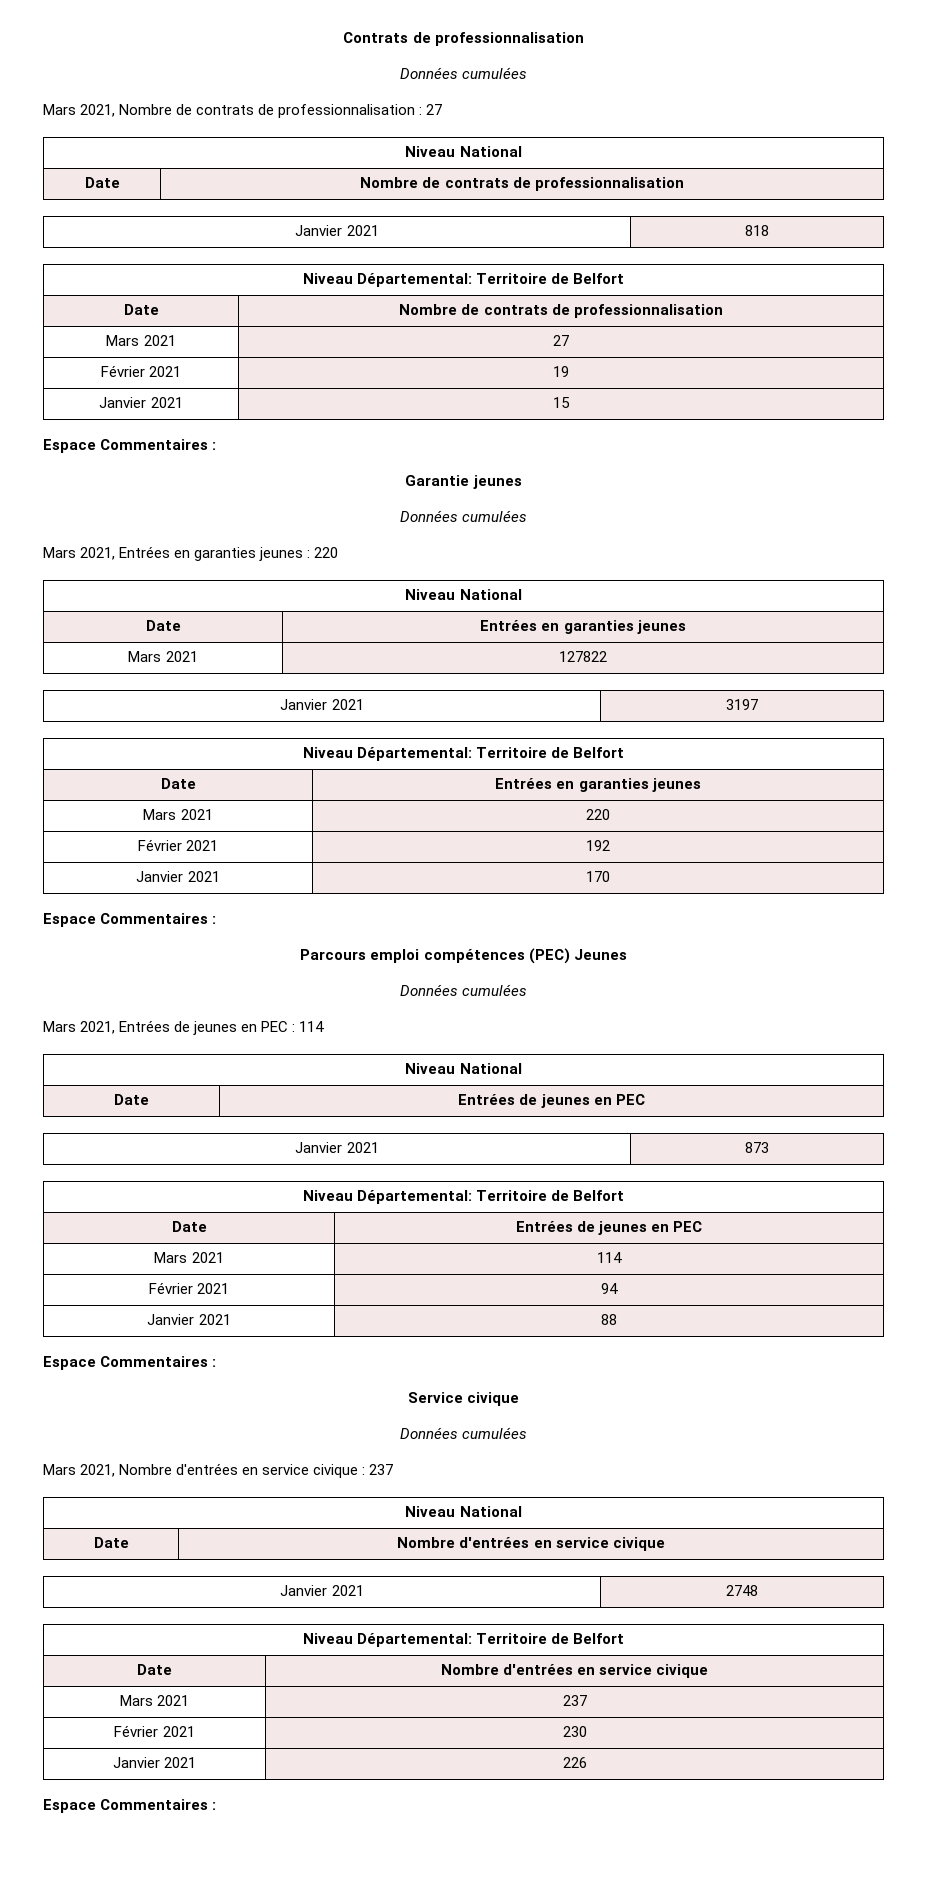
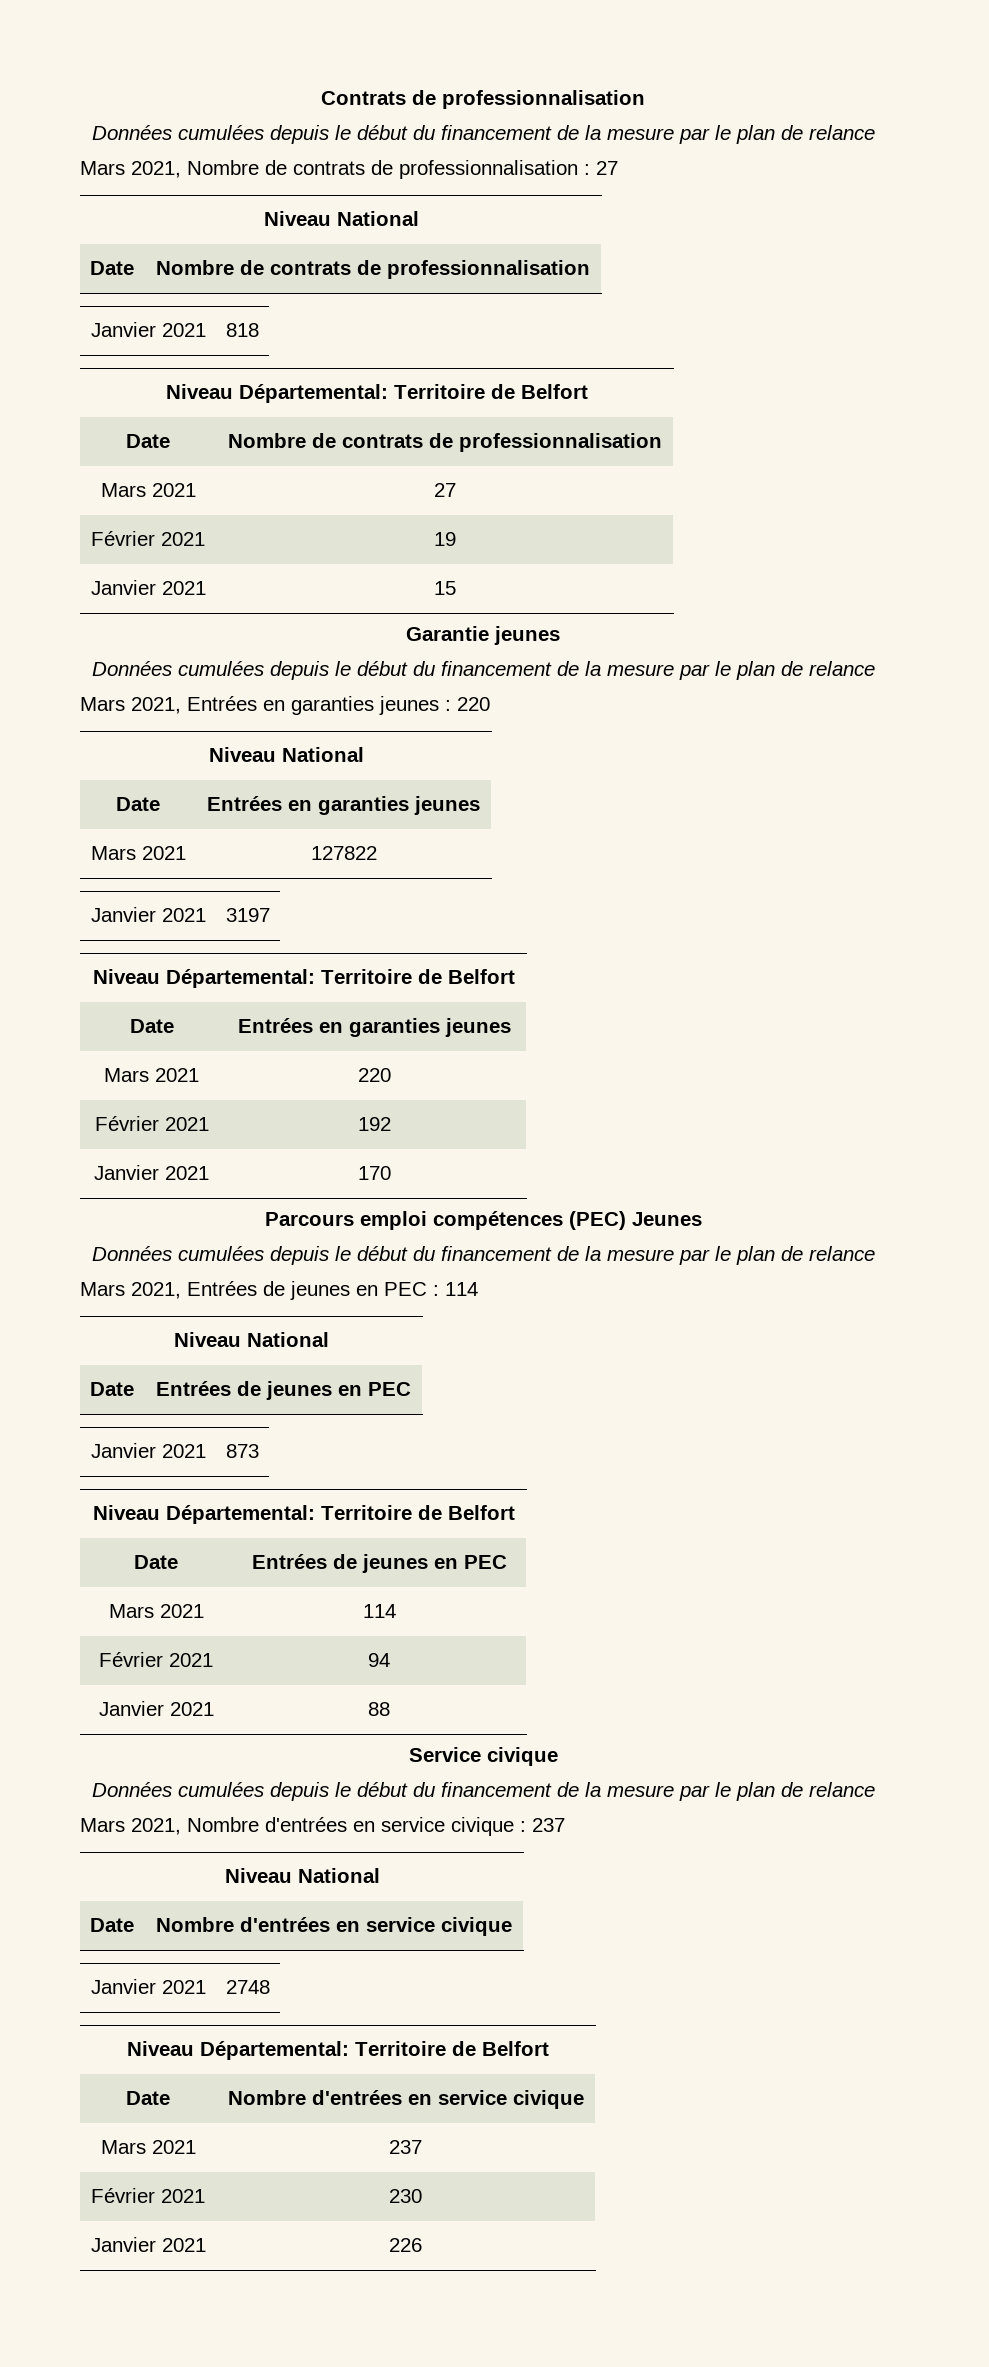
(528, 73) none -> [269,125,875,144] depuis le début du financement de la mesure par le plan de relance
[43,439,217,453] // Espace Commentaires : -> (456, 588) none
(528, 516) none -> [269,661,875,680] depuis le début du financement de la mesure par le plan de relance
[43,913,217,927] // Espace Commentaires : -> (392, 1173) none
(528, 990) none -> [269,1246,875,1265] depuis le début du financement de la mesure par le plan de relance
[43,1356,217,1370] // Espace Commentaires : -> (391, 1709) none
(528, 1433) none -> [269,1782,875,1801] depuis le début du financement de la mesure par le plan de relance
[43,1799,217,1813] // Espace Commentaires : -> (423, 2245) none

